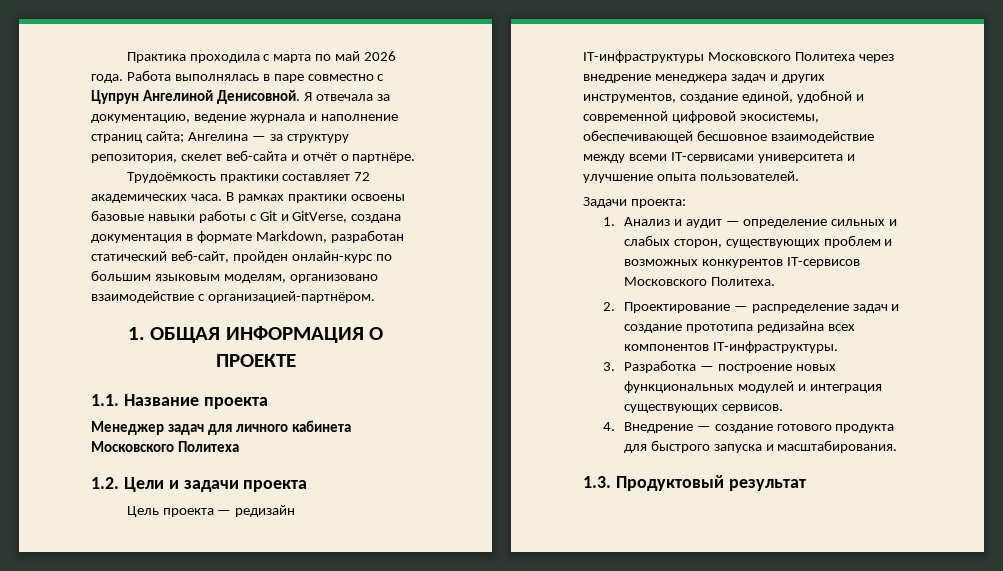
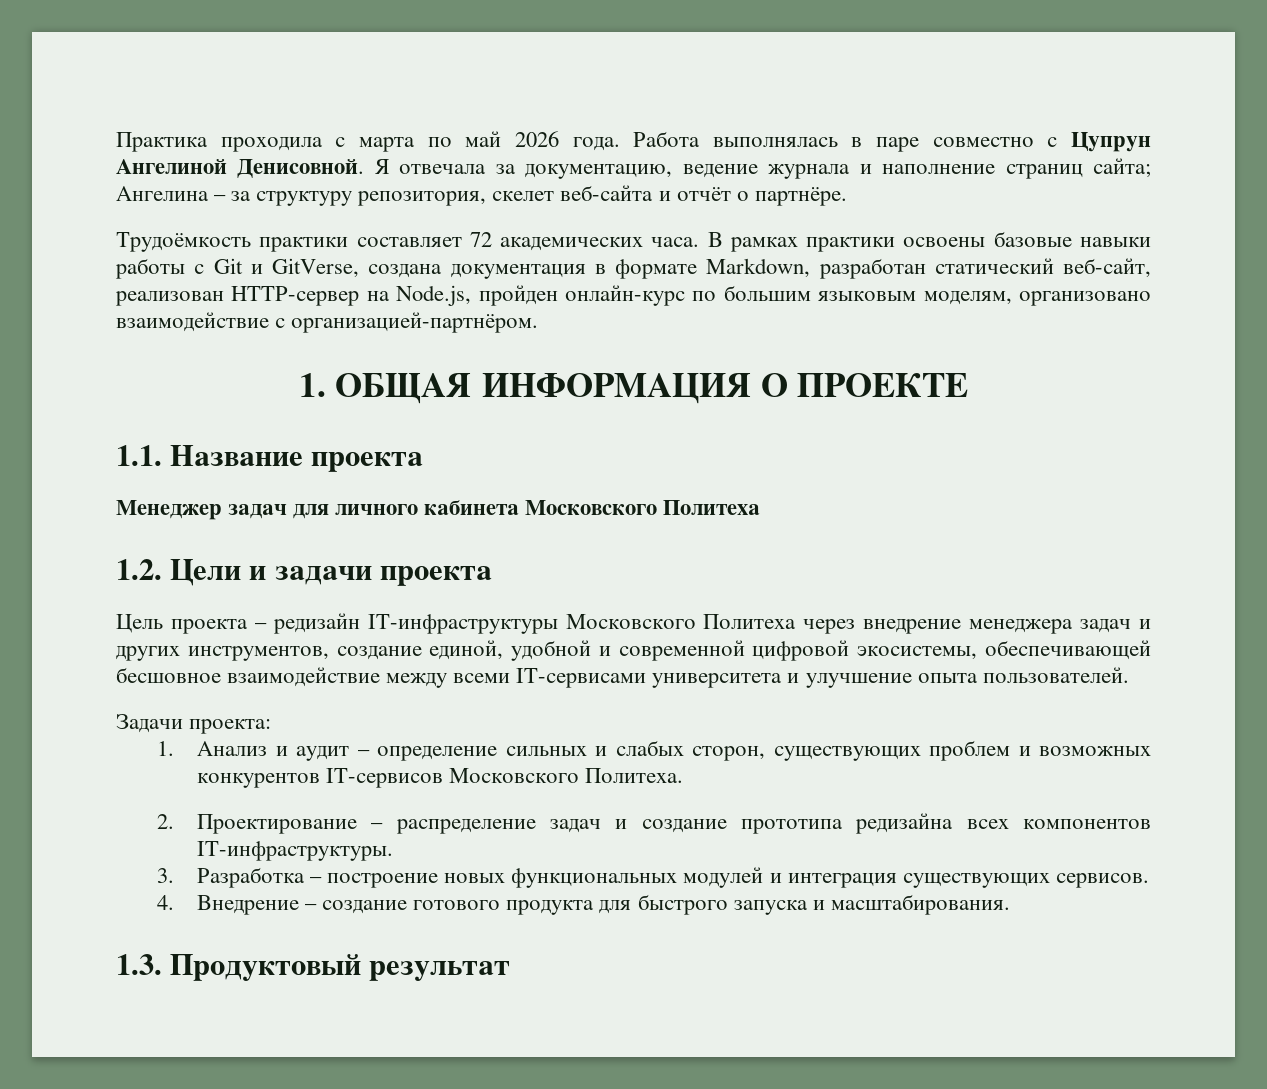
[251,136,266,141] — -> [214,195,227,201] –
(229, 256) none -> [115,285,472,306] реализован HTTP-сервер на Node.js,
[217,510,232,515] — -> [254,623,267,629] –
[725,221,740,226] — -> [357,750,370,756] –
[733,306,748,311] — -> [371,823,384,829] –
[699,366,714,371] — -> [310,877,323,883] –
[696,426,711,431] — -> [305,904,318,910] –

